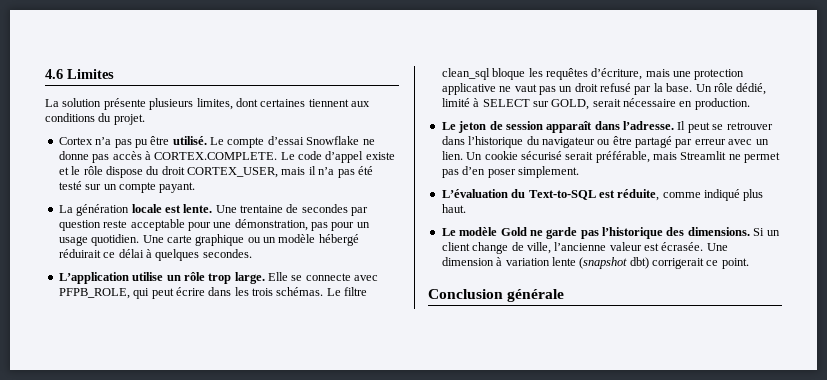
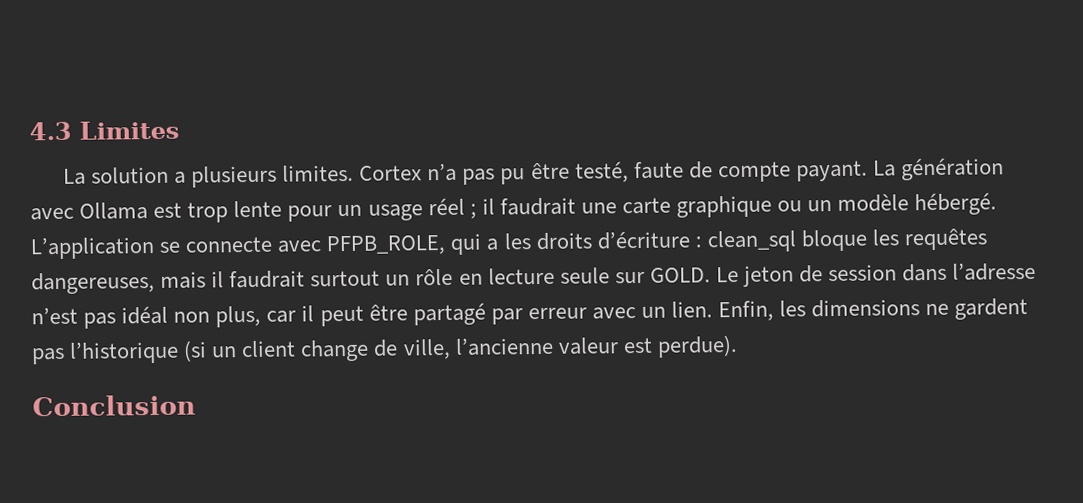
[45,69,63,79] 4.6 -> [29,121,72,141] 4.3
[103,98,370,110] [45,113,145,125] présente plusieurs limites, dont certaines tiennent aux conditions du projet. // -> [174,164,355,188] a plusieurs limites.
[172,136,375,148] [58,151,395,163] [58,166,373,178] [58,181,117,190] utilisé. Le compte d’essai Snowflake ne donne pas accès à CORTEX.COMPLETE. Le code d’appel existe et le rôle dispose du droit CORTEX_USER, mais il n’a pas été testé sur un -> [574,161,713,183] testé, faute de
(196, 187) // -> (868, 171) none
[131,204,369,216] [58,219,370,231] [58,234,164,246] locale est lente. Une trentaine de secondes par question reste acceptable pour une démonstration, pas pour un usage quotidien. Une -> [30,197,617,223] avec Ollama est trop lente pour un usage réel ; il faudrait une
[318,234,359,246] [58,249,252,261] [58,272,288,284] hébergé réduirait ce délai à quelques secondes. // L’application utilise un rôle trop large. Elle -> [914,192,998,216] [30,236,155,260] hébergé. L’application
[151,287,368,299] [441,68,745,80] [441,83,767,95] [441,98,750,110] [441,121,773,133] [441,136,611,148] peut écrire dans les trois schémas. Le filtre clean_sql bloque les requêtes d’écriture, mais une protection applicative ne vaut pas un droit refusé par la base. Un rôle dédié, limité à SELECT sur GOLD, serait nécessaire en production. // Le jeton de session apparaît dans l’adresse. Il peut se retrouver dans l’historique du navigateur ou -> [486,228,989,253] [31,262,1037,295] [31,305,364,329] a les droits d’écriture : clean_sql bloque les requêtes dangereuses, mais il faudrait surtout un rôle en lecture seule sur GOLD. Le jeton de session dans l’adresse n’est pas idéal non plus, car il peut
[466,151,781,163] [441,166,579,178] [441,189,764,201] [441,204,466,213] [441,227,765,239] Un cookie sécurisé serait préférable, mais Streamlit ne permet pas d’en poser simplement. // L’évaluation du Text-to-SQL est réduite, comme indiqué plus haut. // Le modèle Gold ne garde pas l’historique des dimensions. Si -> [718,297,1029,322] [31,340,208,365] Enfin, les dimensions ne gardent pas l’historique (si
[661,242,728,251] [441,257,749,269] écrasée. Une dimension à variation lente (snapshot dbt) corrigerait ce point. -> [656,334,738,358] perdue).
[507,289,565,302] générale -> (196, 405) none

